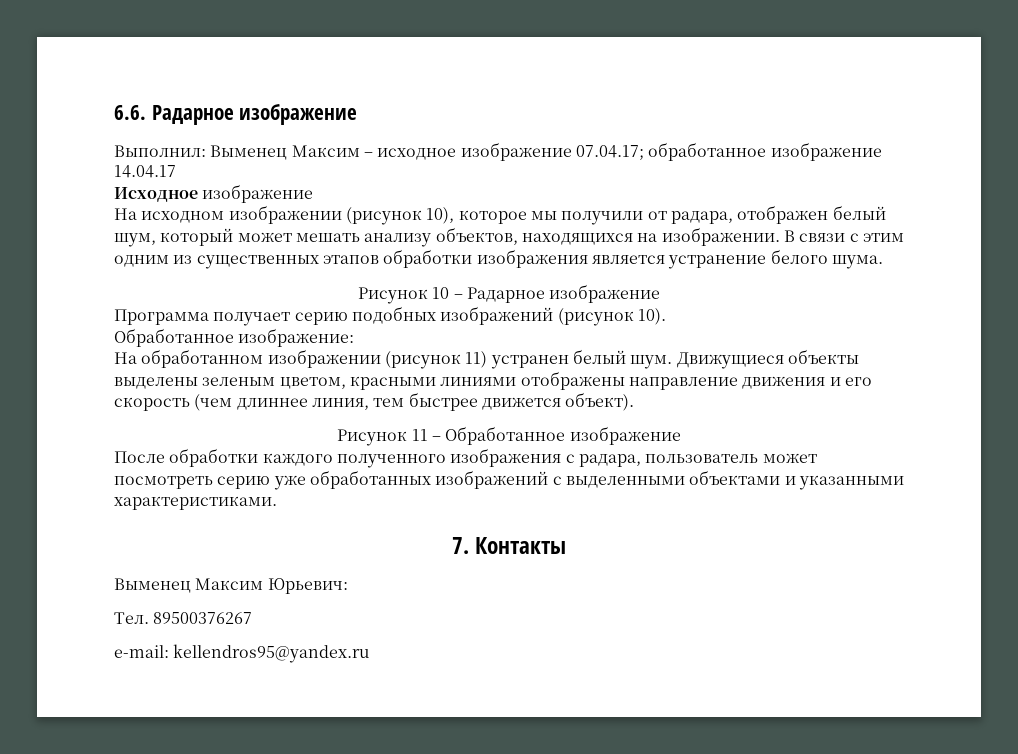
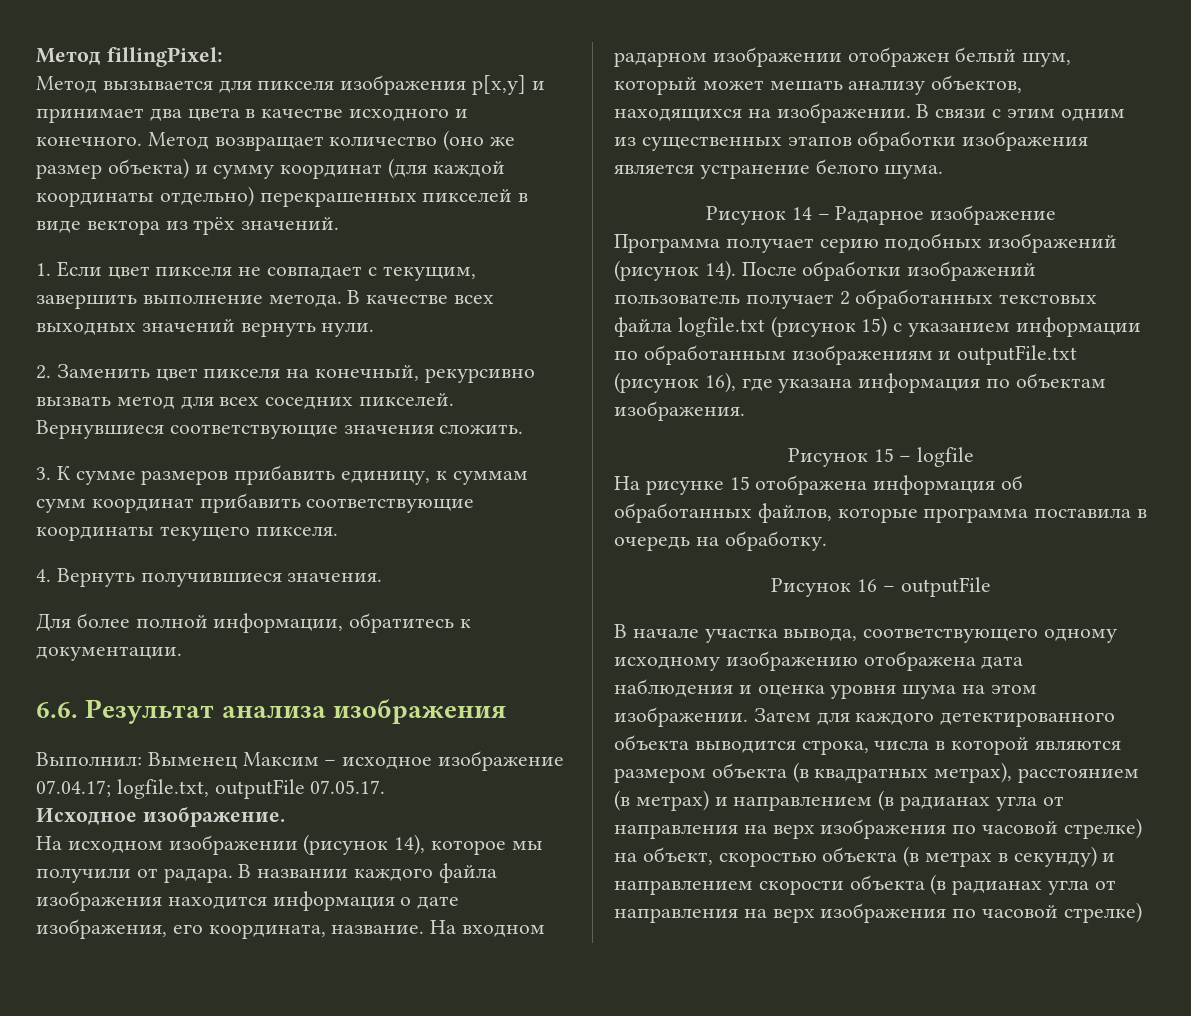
[114,104,358,125] 6.6. Радарное изображение -> [36,47,223,67] [36,75,545,95] [36,108,468,123] [36,130,516,151] [36,158,505,179] [36,186,529,207] [36,217,340,235] [36,261,476,281] [36,290,495,309] [36,319,375,337] [36,364,535,383] [36,393,455,409] [36,420,524,439] [36,465,528,485] [36,493,475,513] [36,526,338,541] [36,568,383,587] [36,613,472,633] [36,646,182,661] [36,699,506,724] Метод fillingPixel: // Метод вызывается для пикселя изображения p[x,y] и принимает два цвета в качестве исходного и конечного. Метод возвращает количество (оно же размер объекта) и сумму координат (для каждой координаты отдельно) перекрашенных пикселей в виде вектора из трёх значений. // 1. Если цвет пикселя не совпадает с текущим, завершить выполнение метода. В качестве всех выходных значений вернуть нули. // 2. Заменить цвет пикселя на конечный, рекурсивно вызвать метод для всех соседних пикселей. Вернувшиеся соответствующие значения сложить. // 3. К сумме размеров прибавить единицу, к суммам сумм координат прибавить соответствующие координаты текущего пикселя. // 4. Вернуть получившиеся значения. // Для более полной информации, обратитесь к документации. // 6.6. Результат анализа изображения
[648,142,882,161] [114,165,176,178] обработанное изображение 14.04.17 -> [116,779,386,799] logfile.txt, outputFile 07.05.17.
[202,184,314,203] изображение -> [142,807,285,827] изображение.
[426,207,455,224] 10), -> [394,834,426,855] 14),
[670,211,733,224] радара, -> [163,863,497,883] [36,891,460,911] [36,919,546,939] [614,47,842,67] радара. В названии каждого файла изображения находится информация о дате изображения, его координата, название. На входном радарном изображении
[432,287,450,299] 10 -> [791,207,812,220] 14
[637,308,666,325] [114,328,355,347] [114,349,859,369] [114,371,872,390] [114,392,635,411] [337,426,681,446] [114,448,817,468] [114,470,904,490] [114,496,277,510] [451,537,567,554] [114,578,348,594] [114,612,253,624] [114,644,370,663] 10). // Обработанное изображение: // На обработанном изображении (рисунок 11) устранен белый шум. Движущиеся объекты выделены зеленым цветом, красными линиями отображены направление движения и его скорость (чем длиннее линия, тем быстрее движется объект). // Рисунок 11 – Обработанное изображение // После обработки каждого полученного изображения с радара, пользователь может посмотреть серию уже обработанных изображений с выделенными объектами и указанными характеристиками. // 7. Контакты // Выменец Максим Юрьевич: // Тел. 89500376267 // e-mail: kellendros95@yandex.ru -> [704,260,1037,281] [614,289,1098,309] [614,316,1141,337] [614,345,1078,365] [614,372,1106,393] [614,401,745,421] [787,447,975,467] [614,475,1024,495] [614,503,1148,523] [614,531,827,551] [771,577,991,597] [614,624,1118,643] [614,651,1024,671] [614,679,1037,699] [614,707,1116,727] [614,735,1121,755] [614,762,1140,783] [614,790,1064,811] [614,818,1142,839] [614,846,1116,867] [614,874,1116,895] [614,902,1142,923] 14). После обработки изображений пользователь получает 2 обработанных текстовых файла logfile.txt (рисунок 15) с указанием информации по обработанным изображениям и outputFile.txt (рисунок 16), где указана информация по объектам изображения. // Рисунок 15 – logfile // На рисунке 15 отображена информация об обработанных файлов, которые программа поставила в очередь на обработку. // Рисунок 16 – outputFile // В начале участка вывода, соответствующего одному исходному изображению отображена дата наблюдения и оценка уровня шума на этом изображении. Затем для каждого детектированного объекта выводится строка, числа в которой являются размером объекта (в квадратных метрах), расстоянием (в метрах) и направлением (в радианах угла от направления на верх изображения по часовой стрелке) на объект, скоростью объекта (в метрах в секунду) и направлением скорости объекта (в радианах угла от направления на верх изображения по часовой стрелке)

